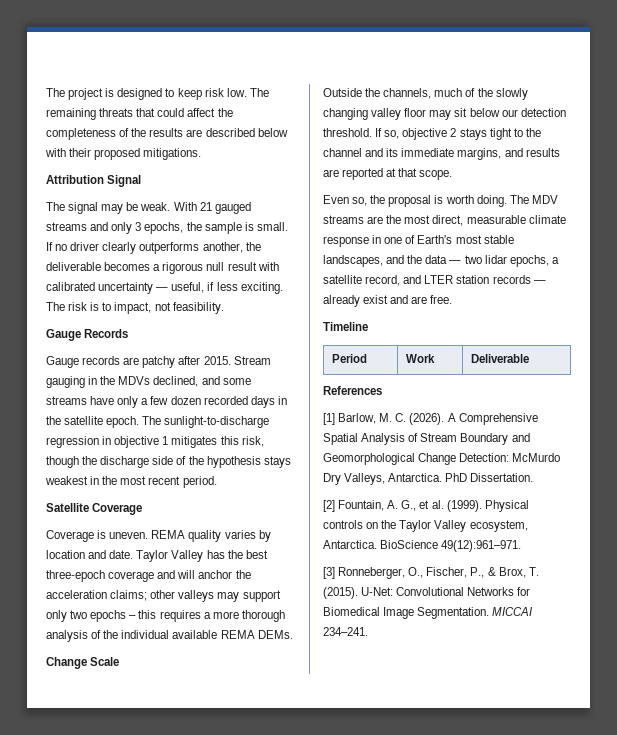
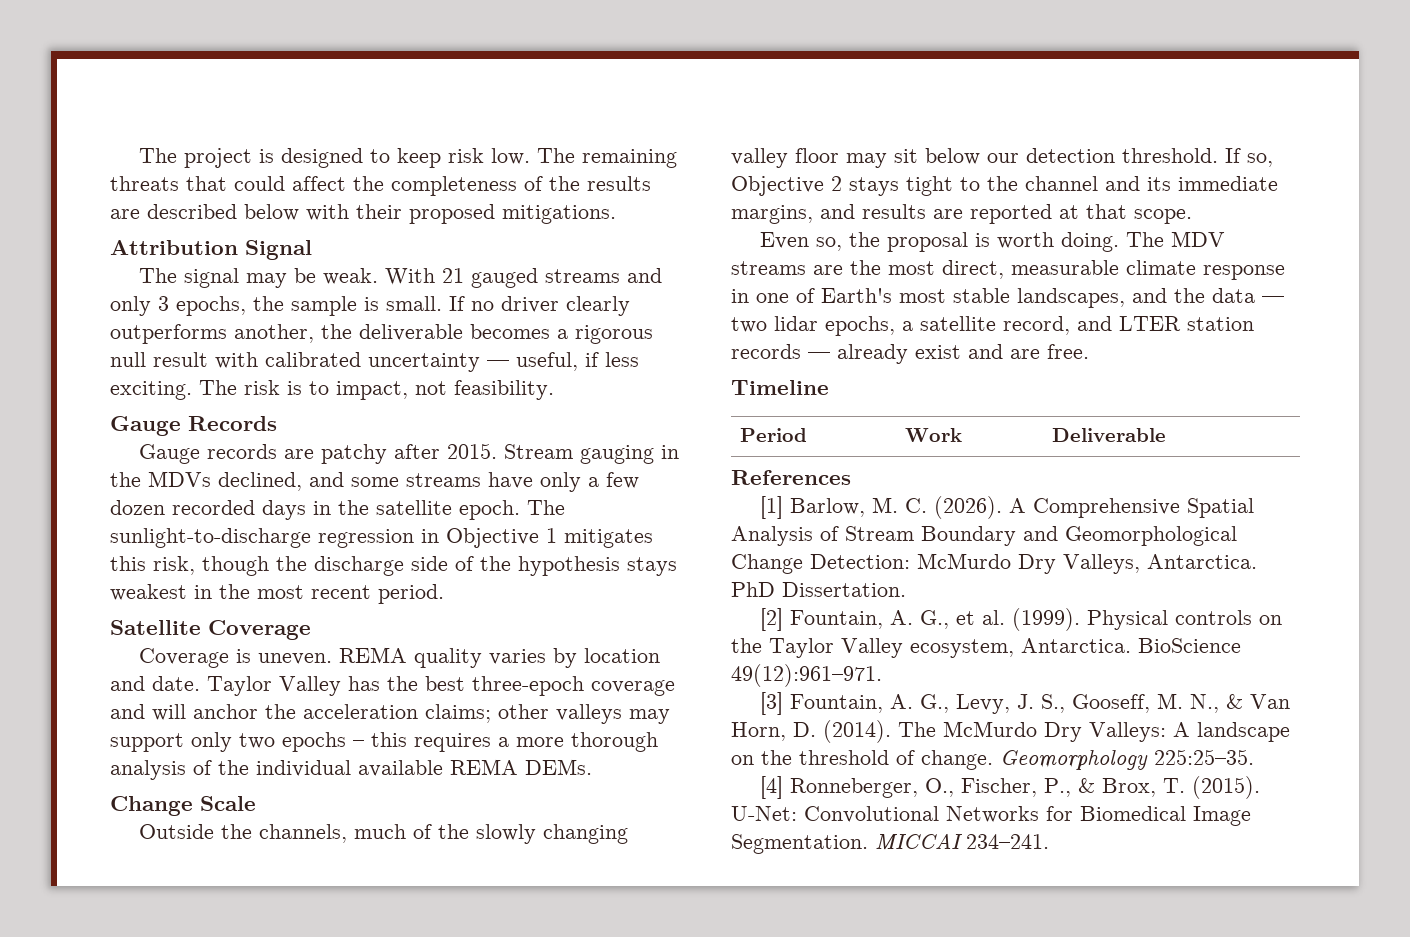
[114,436,160,448] objective -> [446,528,539,548] Objective
[402,128,448,140] objective -> [731,176,824,196] Objective
(335, 573) none -> [789,693,1290,714] [731,720,1290,743] [731,749,1254,770] [759,776,783,799] Fountain, A. G., Levy, J. S., Gooseff, M. N., & Van Horn, D. (2014). The McMurdo Dry Valleys: A landscape on the threshold of change. Geomorphology 225:25–35. // [4]

